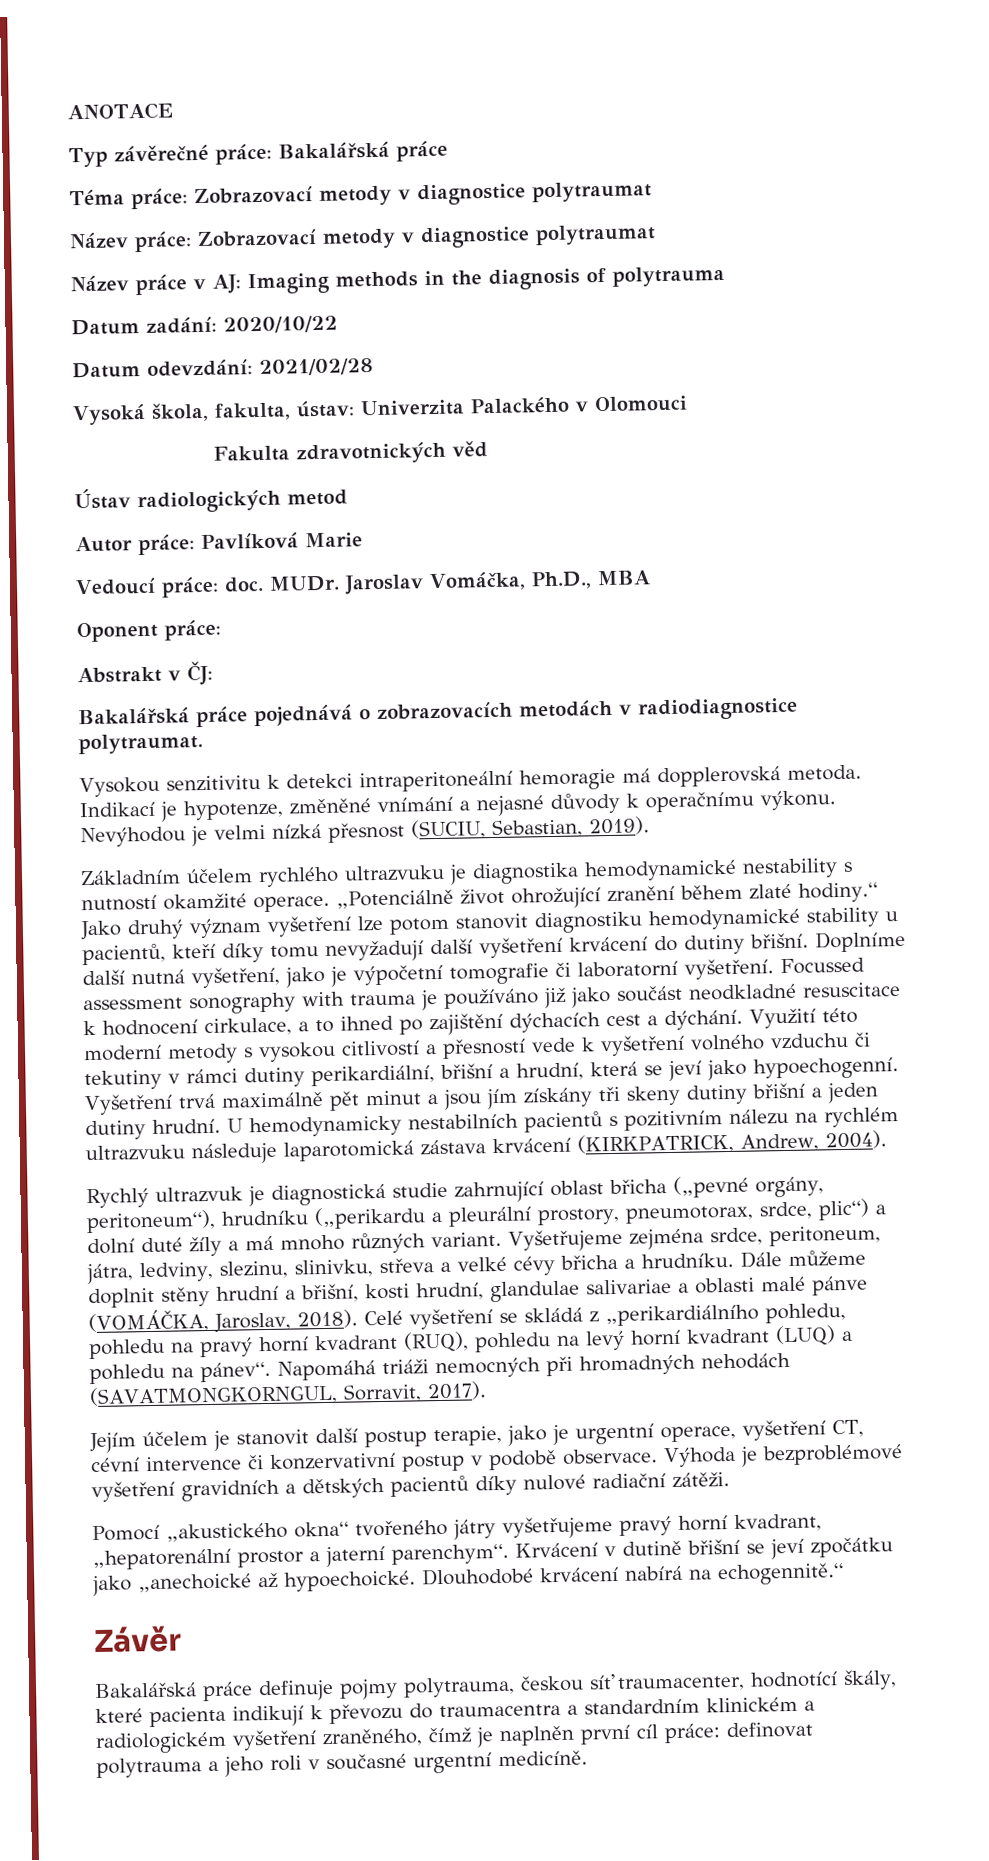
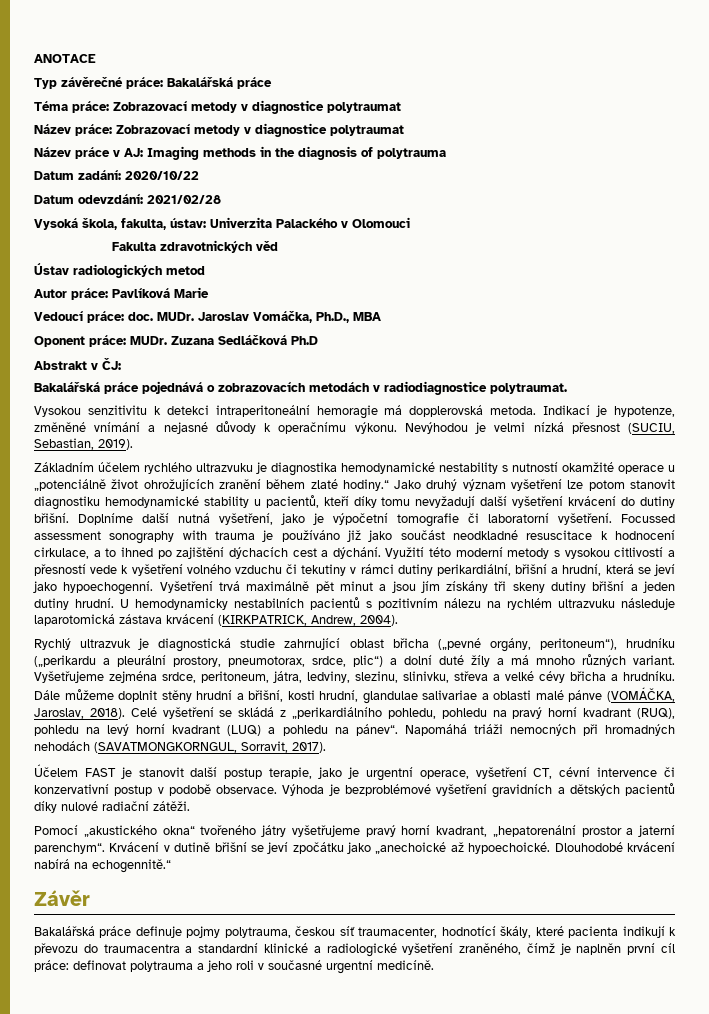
(221, 630) none -> [130,335,318,345] MUDr. Zuzana Sedláčková Ph.D
[253,887,601,913] operace. „Potenciálně život ohrožující -> [618,465,675,474] [34,479,214,491] operace u „potenciálně život ohrožujících
[89,1431,208,1454] Jejím účelem -> [34,764,116,777] Účelem FAST
[584,1696,815,1715] [95,1731,227,1755] standardním klinickém a radiologickém -> [198,943,397,957] standardní klinické a radiologické

